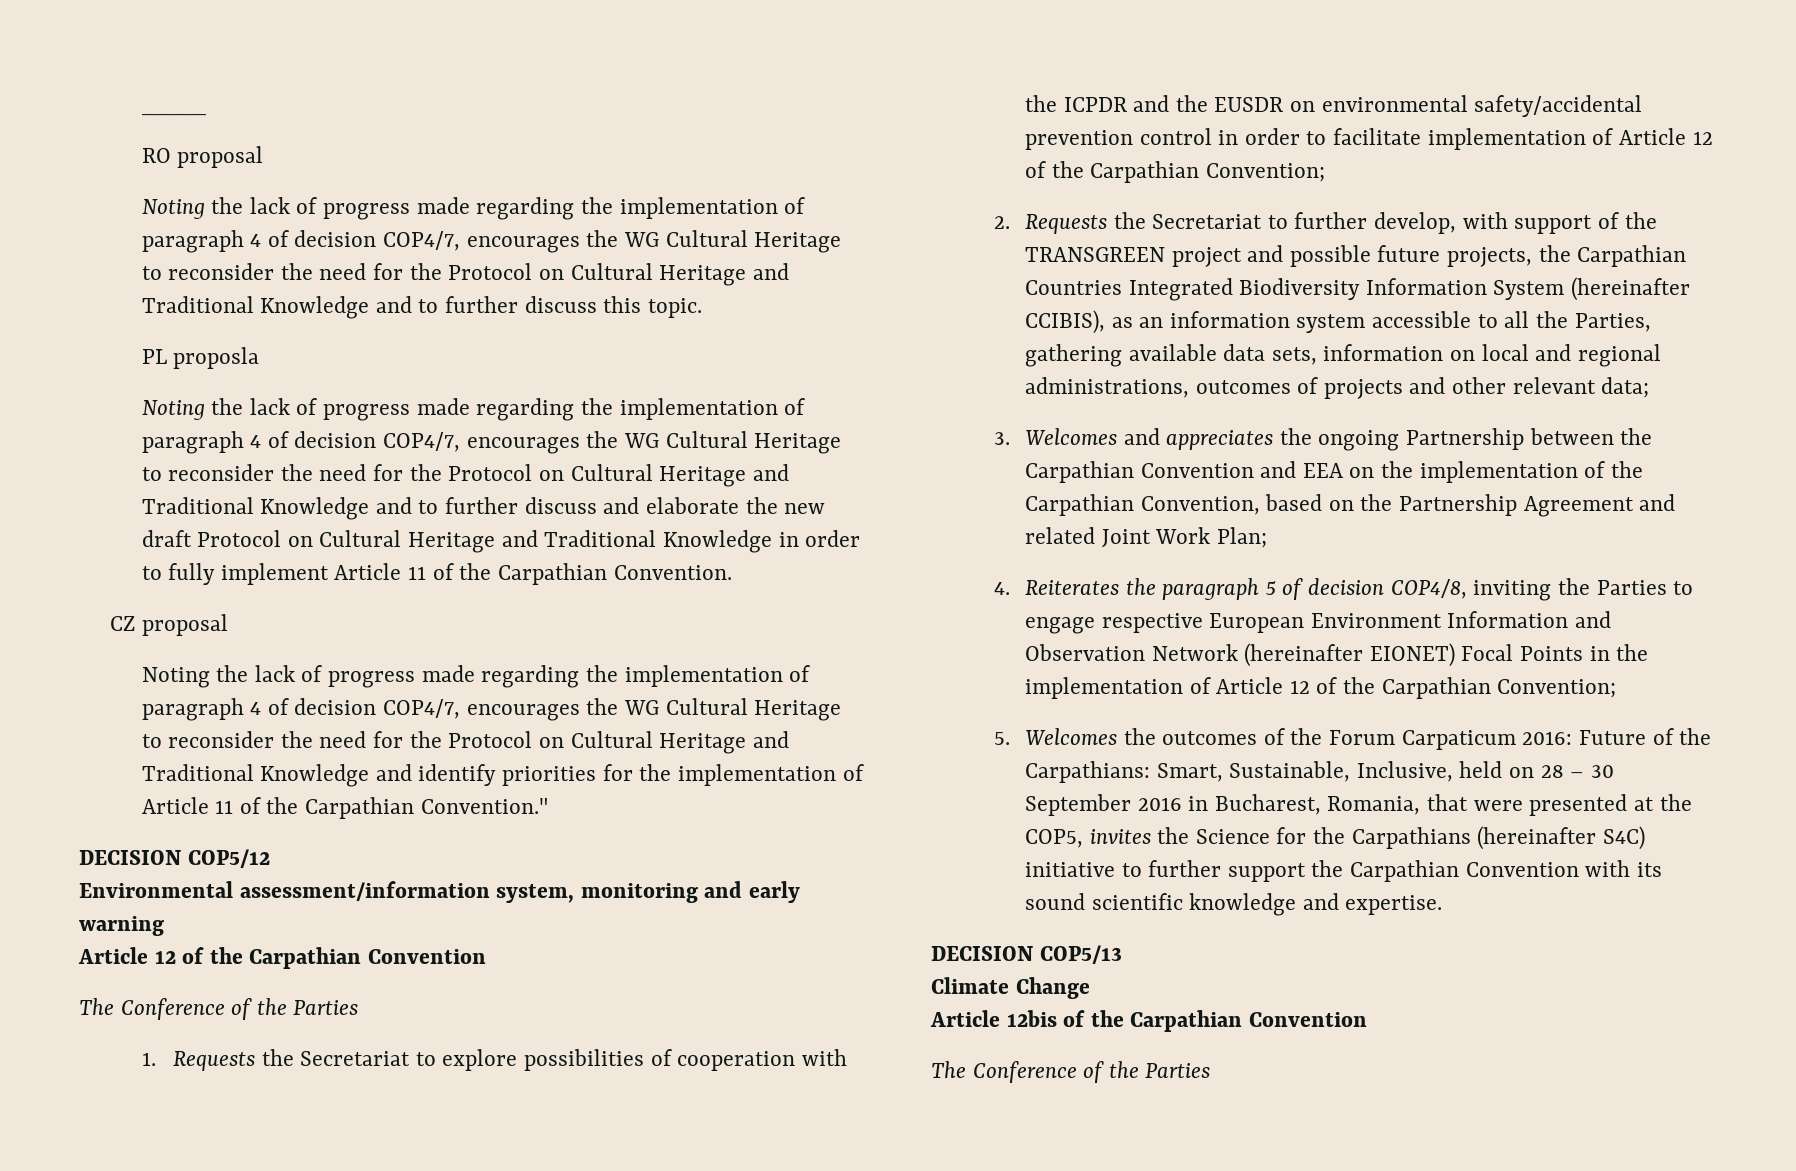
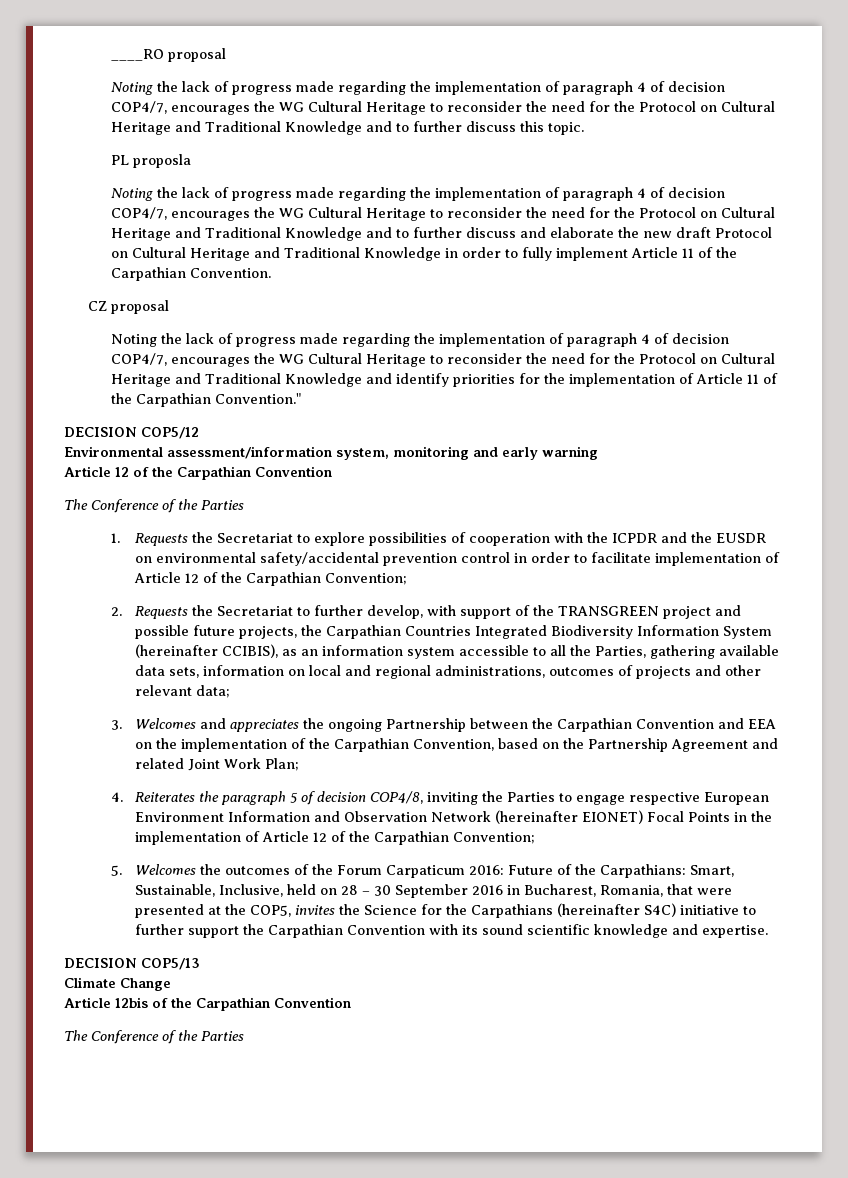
[141,112,206,116] [141,148,171,163] ____ // RO -> [111,49,165,61] ____RO

